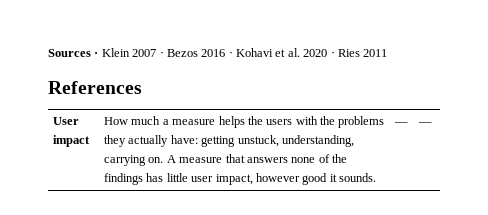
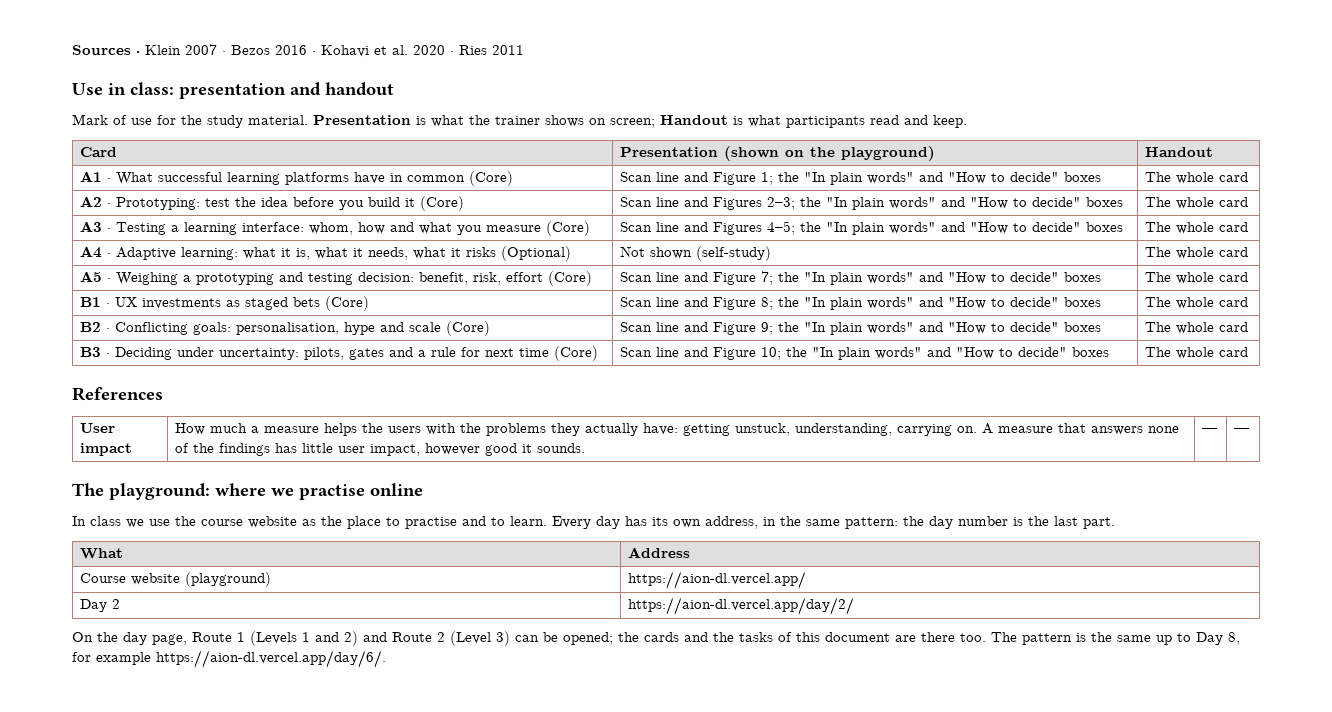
(388, 53) none -> [72,82,394,99] [72,114,967,128] [80,147,118,157] [620,146,936,161] [1145,147,1214,157] [80,171,514,186] [620,172,1102,185] [1145,172,1249,184] [80,196,465,211] [620,197,1124,210] [1145,197,1249,209] [80,221,591,236] [620,221,1124,235] [1145,222,1249,234] [80,246,572,261] [620,246,772,261] [1145,247,1249,259] [80,271,593,286] [620,271,1102,285] [1145,272,1249,284] [80,296,370,311] [620,297,1102,310] [1145,297,1249,309] [80,321,491,336] [620,322,1102,335] [1145,322,1249,334] [80,346,599,361] [620,347,1110,360] [1145,347,1249,359] // Use in class: presentation and handout // Mark of use for the study material. Presentation is what the trainer shows on screen; Handout is what participants read and keep. // Card | Presentation (shown on the playground) | Handout // A1 · What successful learning platforms have in common (Core) | Scan line and Figure 1; the "In plain words" and "How to decide" boxes | The whole card // A2 · Prototyping: test the idea before you build it (Core) | Scan line and Figures 2–3; the "In plain words" and "How to decide" boxes | The whole card // A3 · Testing a learning interface: whom, how and what you measure (Core) | Scan line and Figures 4–5; the "In plain words" and "How to decide" boxes | The whole card // A4 · Adaptive learning: what it is, what it needs, what it risks (Optional) | Not shown (self-study) | The whole card // A5 · Weighing a prototyping and testing decision: benefit, risk, effort (Core) | Scan line and Figure 7; the "In plain words" and "How to decide" boxes | The whole card // B1 · UX investments as staged bets (Core) | Scan line and Figure 8; the "In plain words" and "How to decide" boxes | The whole card // B2 · Conflicting goals: personalisation, hype and scale (Core) | Scan line and Figure 9; the "In plain words" and "How to decide" boxes | The whole card // B3 · Deciding under uncertainty: pilots, gates and a rule for next time (Core) | Scan line and Figure 10; the "In plain words" and "How to decide" boxes | The whole card
(433, 123) none -> [72,483,423,500] [72,516,1115,529] [80,548,124,559] [628,547,691,558] [80,572,272,587] [628,571,807,589] [80,599,121,612] [628,597,855,615] [72,631,1240,646] [72,650,386,668] // The playground: where we practise online // In class we use the course website as the place to practise and to learn. Every day has its own address, in the same pattern: the day number is the last part. // What | Address // Course website (playground) | https://aion-dl.vercel.app/ // Day 2 | https://aion-dl.vercel.app/day/2/ // On the day page, Route 1 (Levels 1 and 2) and Route 2 (Level 3) can be opened; the cards and the tasks of this document are there too. The pattern is the same up to Day 8, for example https://aion-dl.vercel.app/day/6/.

